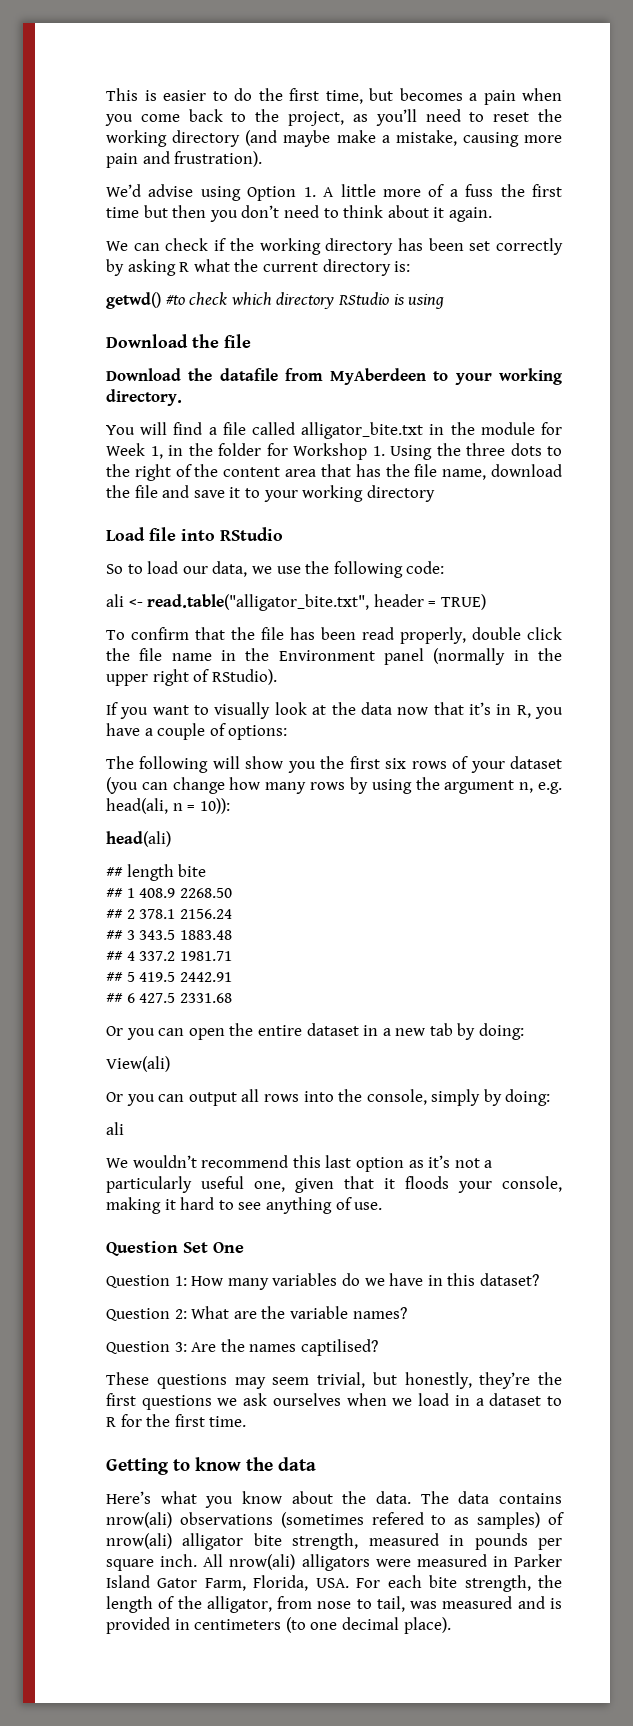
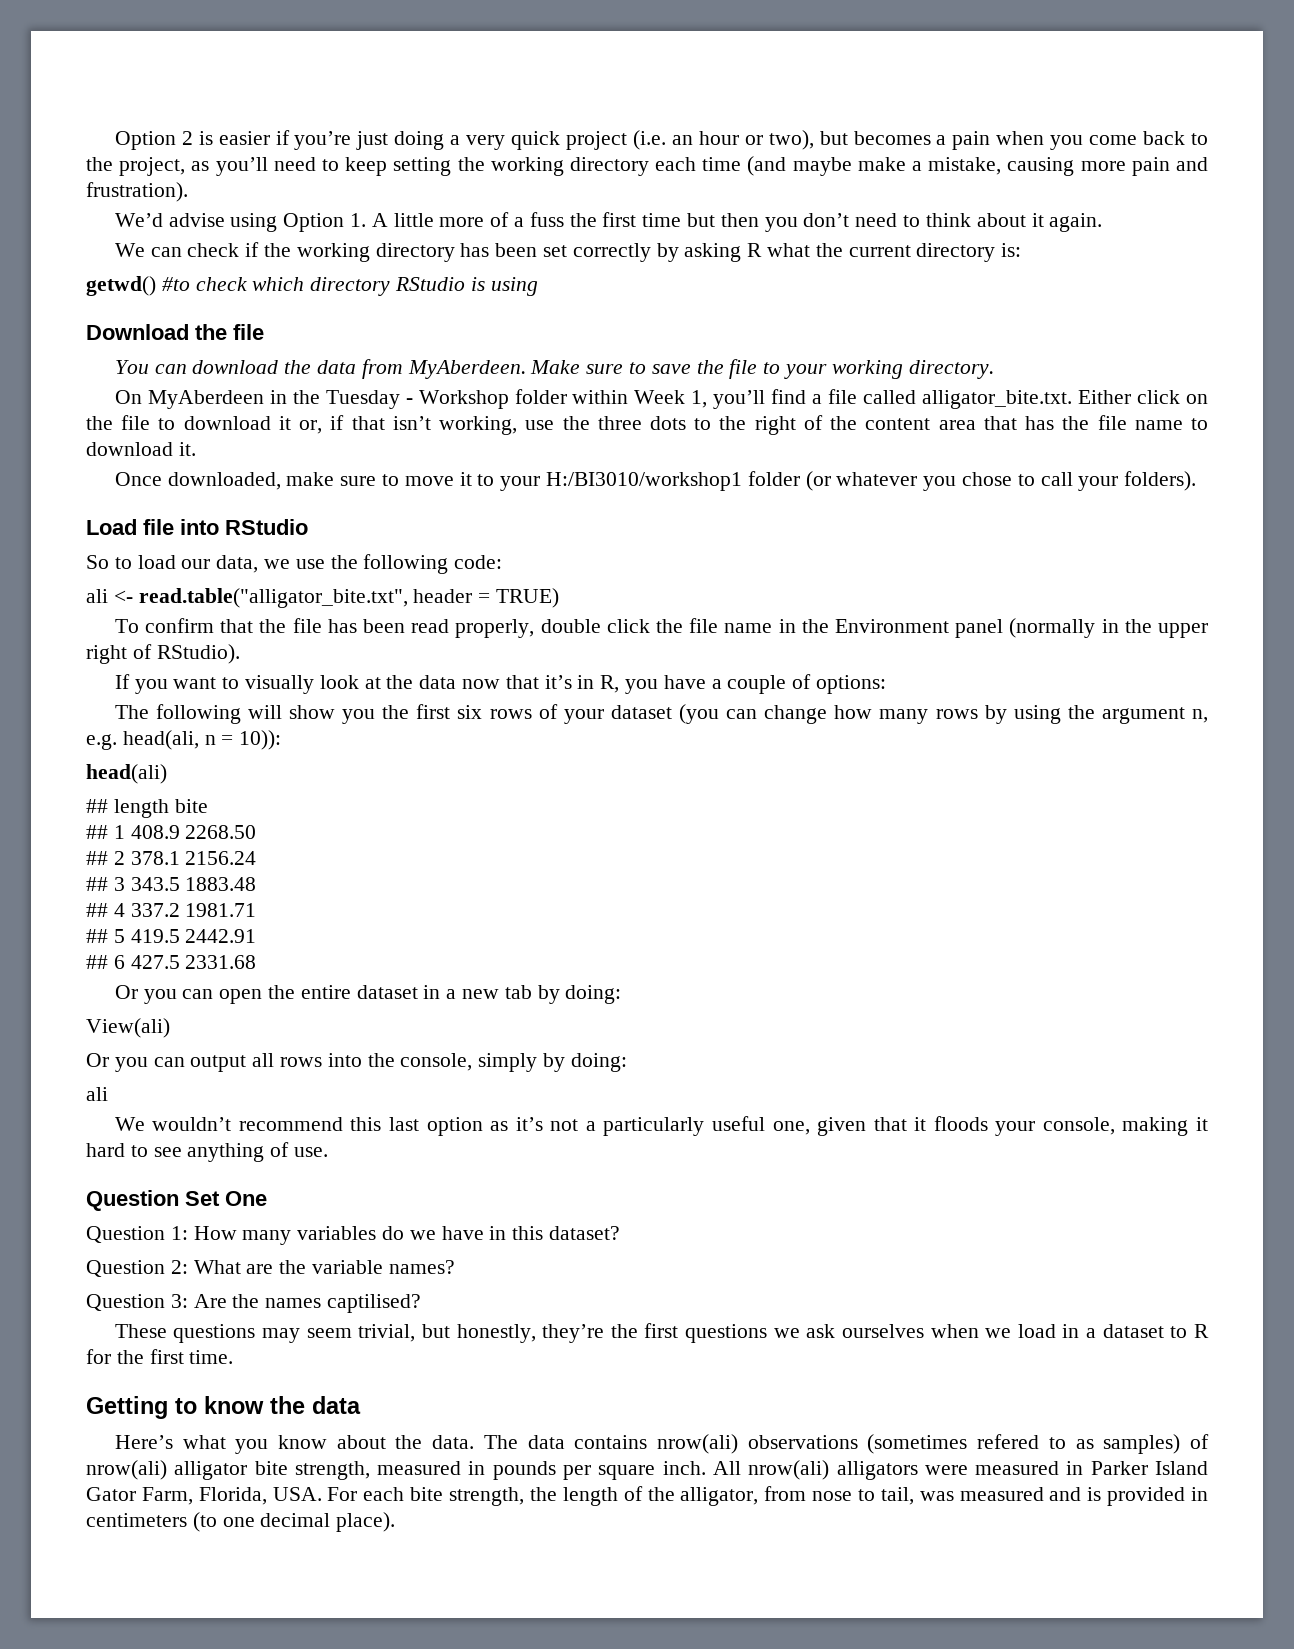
[106,88,363,104] This is easier to do the first time, -> [114,130,814,150] Option 2 is easier if you’re just doing a very quick project (i.e. an hour or two),
[493,109,562,122] [106,130,241,147] reset the working directory -> [345,157,742,176] keep setting the working directory each time
[106,368,562,385] [106,389,182,406] [106,422,562,439] [106,443,432,460] Download the datafile from MyAberdeen to your working directory. // You will find a file called alligator_bite.txt in the module for Week 1, in the folder for Workshop 1. Using -> [114,359,994,379] [114,389,1209,409] [86,415,555,435] You can download the data from MyAberdeen. Make sure to save the file to your working directory. // On MyAberdeen in the Tuesday - Workshop folder within Week 1, you’ll find a file called alligator_bite.txt. Either click on the file to download it or, if that isn’t working, use
[442,464,562,480] [106,485,435,502] name, download the file and save it to your working directory -> [1134,418,1209,430] [86,442,196,456] [114,471,1197,491] name to download it. // Once downloaded, make sure to move it to your H:/BI3010/workshop1 folder (or whatever you chose to call your folders).

